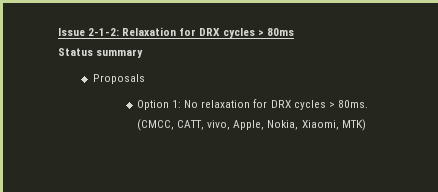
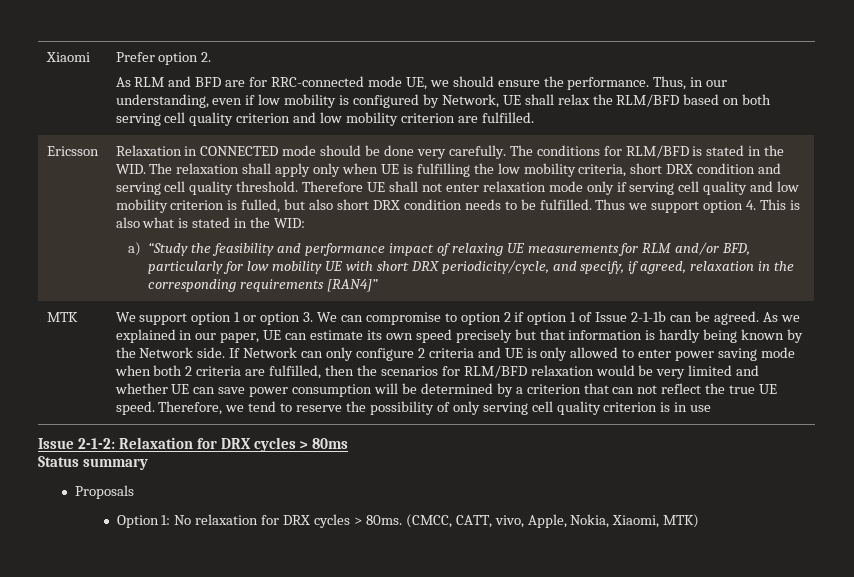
(58, 32) none -> [45,52,90,62] [115,52,212,65] [115,76,728,90] [115,94,772,108] [115,112,534,126] [46,146,99,156] [115,145,785,159] [115,163,782,177] [115,181,800,195] [115,199,800,213] [115,217,306,228] [128,242,751,256] [148,260,795,274] [148,279,379,292] [46,312,78,322] [115,311,800,325] [115,329,803,343] [115,347,795,361] [114,365,760,379] [114,383,777,397] [115,401,712,415] Xiaomi | Prefer option 2. // As RLM and BFD are for RRC-connected mode UE, we should ensure the performance. Thus, in our understanding, even if low mobility is configured by Network, UE shall relax the RLM/BFD based on both serving cell quality criterion and low mobility criterion are fulfilled. // Ericsson | Relaxation in CONNECTED mode should be done very carefully. The conditions for RLM/BFD is stated in the WID. The relaxation shall apply only when UE is fulfilling the low mobility criteria, short DRX condition and serving cell quality threshold. Therefore UE shall not enter relaxation mode only if serving cell quality and low mobility criterion is fulled, but also short DRX condition needs to be fulfilled. Thus we support option 4. This is also what is stated in the WID: // a) “Study the feasibility and performance impact of relaxing UE measurements for RLM and/or BFD, particularly for low mobility UE with short DRX periodicity/cycle, and specify, if agreed, relaxation in the corresponding requirements [RAN4]” // MTK | We support option 1 or option 3. We can compromise to option 2 if option 1 of Issue 2-1-1b can be agreed. As we explained in our paper, UE can estimate its own speed precisely but that information is hardly being known by the Network side. If Network can only configure 2 criteria and UE is only allowed to enter power saving mode when both 2 criteria are fulfilled, then the scenarios for RLM/BFD relaxation would be very limited and whether UE can save power consumption will be determined by a criterion that can not reflect the true UE speed. Therefore, we tend to reserve the possibility of only serving cell quality criterion is in use //

